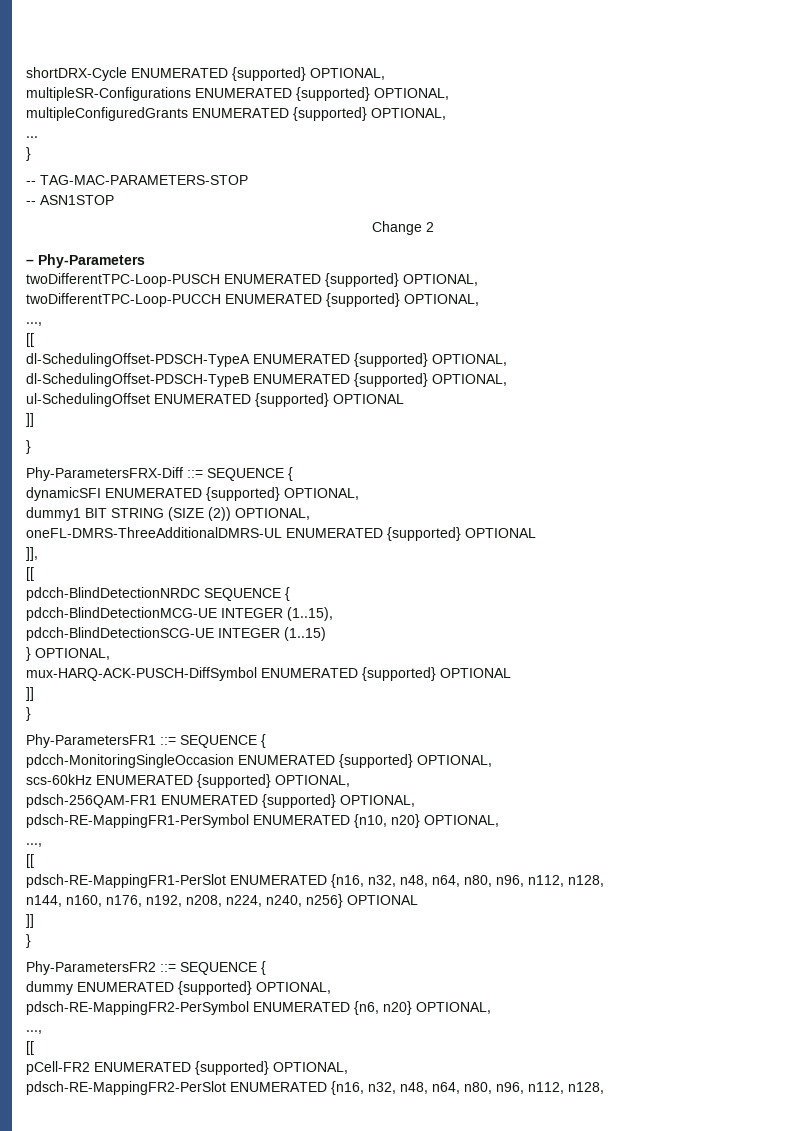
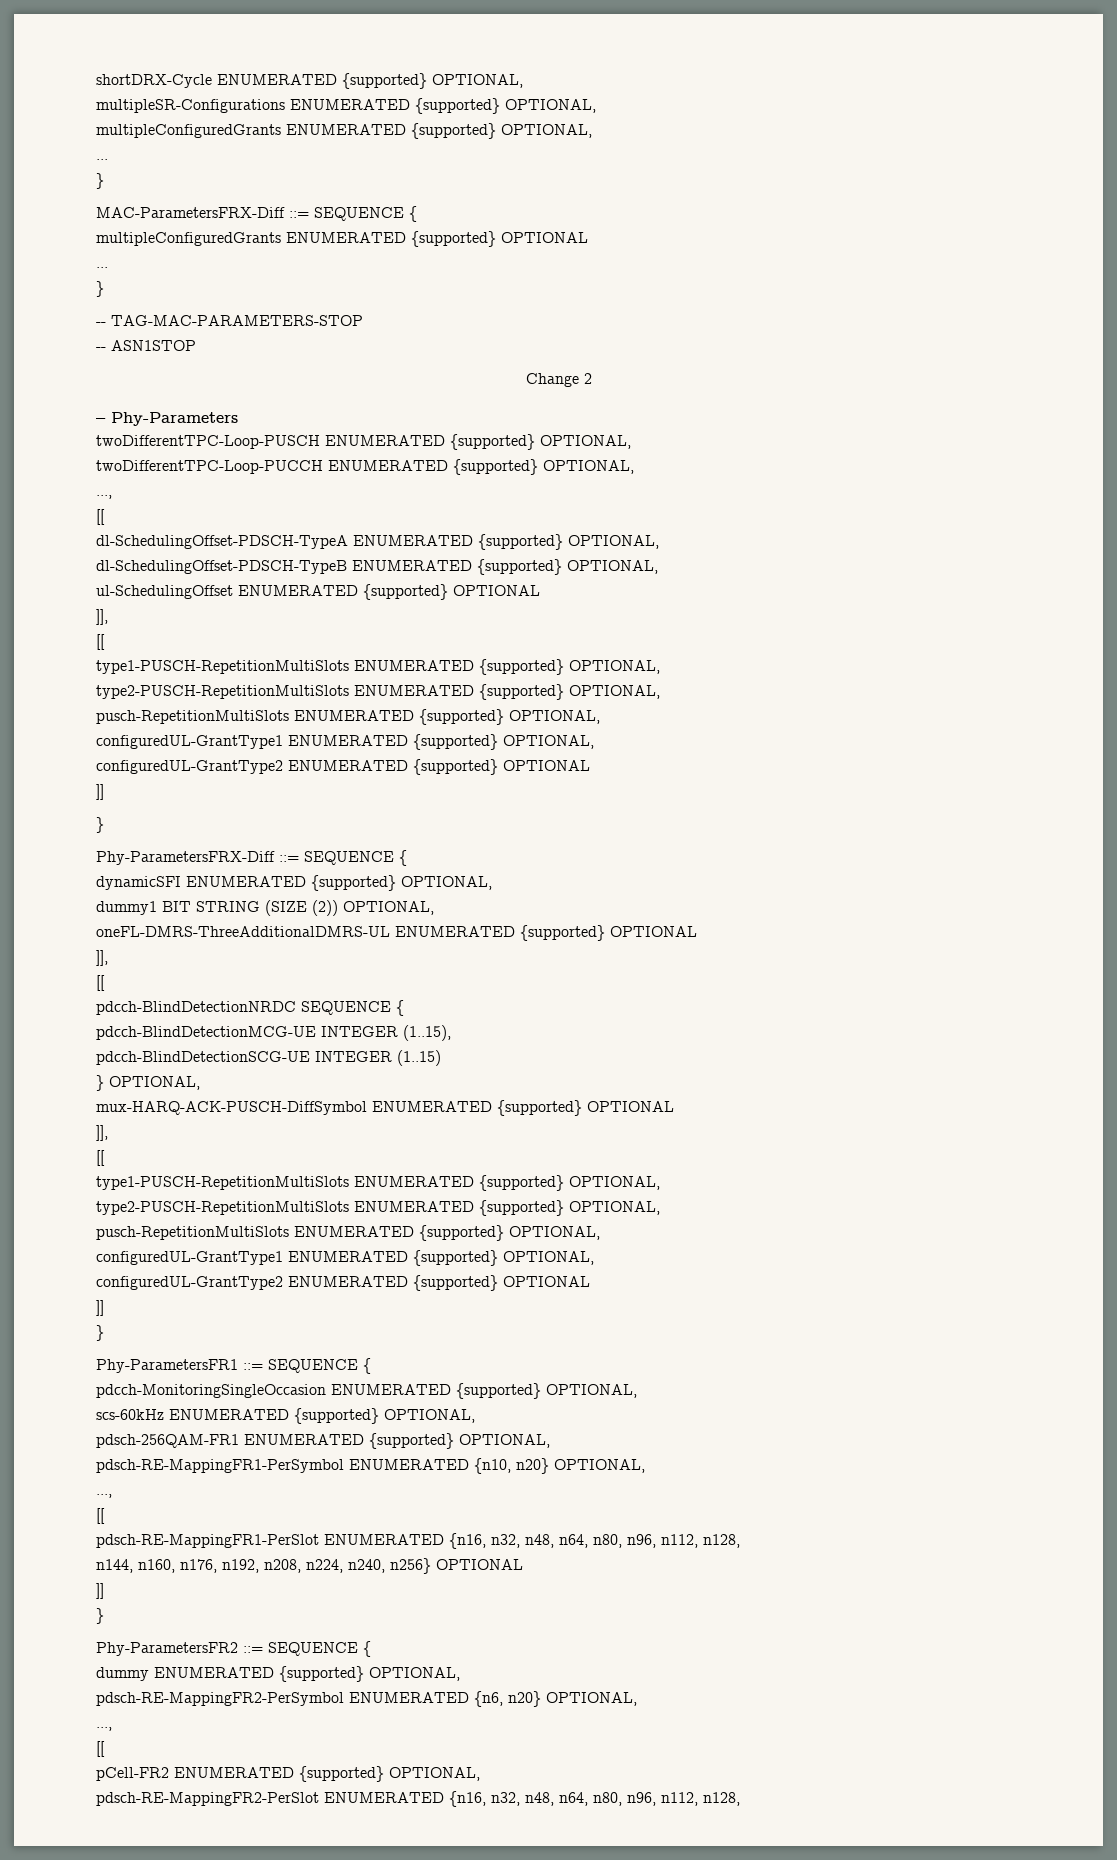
(31, 154) none -> [96,206,417,222] [96,231,588,247] [96,267,108,268] [96,281,104,297] // MAC-ParametersFRX-Diff ::= SEQUENCE { // multipleConfiguredGrants ENUMERATED {supported} OPTIONAL // ... // }
(404, 399) none -> [96,609,108,625] [96,634,105,650] [96,659,660,675] [96,684,660,700] [96,709,600,725] [96,734,594,750] [96,759,590,775] // ]], // [[ // type1-PUSCH-RepetitionMultiSlots ENUMERATED {supported} OPTIONAL, // type2-PUSCH-RepetitionMultiSlots ENUMERATED {supported} OPTIONAL, // pusch-RepetitionMultiSlots ENUMERATED {supported} OPTIONAL, // configuredUL-GrantType1 ENUMERATED {supported} OPTIONAL, // configuredUL-GrantType2 ENUMERATED {supported} OPTIONAL
(511, 673) none -> [96,1125,108,1141] [96,1150,105,1166] [96,1175,660,1191] [96,1200,660,1216] [96,1225,600,1241] [96,1250,594,1266] [96,1275,590,1291] // ]], // [[ // type1-PUSCH-RepetitionMultiSlots ENUMERATED {supported} OPTIONAL, // type2-PUSCH-RepetitionMultiSlots ENUMERATED {supported} OPTIONAL, // pusch-RepetitionMultiSlots ENUMERATED {supported} OPTIONAL, // configuredUL-GrantType1 ENUMERATED {supported} OPTIONAL, // configuredUL-GrantType2 ENUMERATED {supported} OPTIONAL

